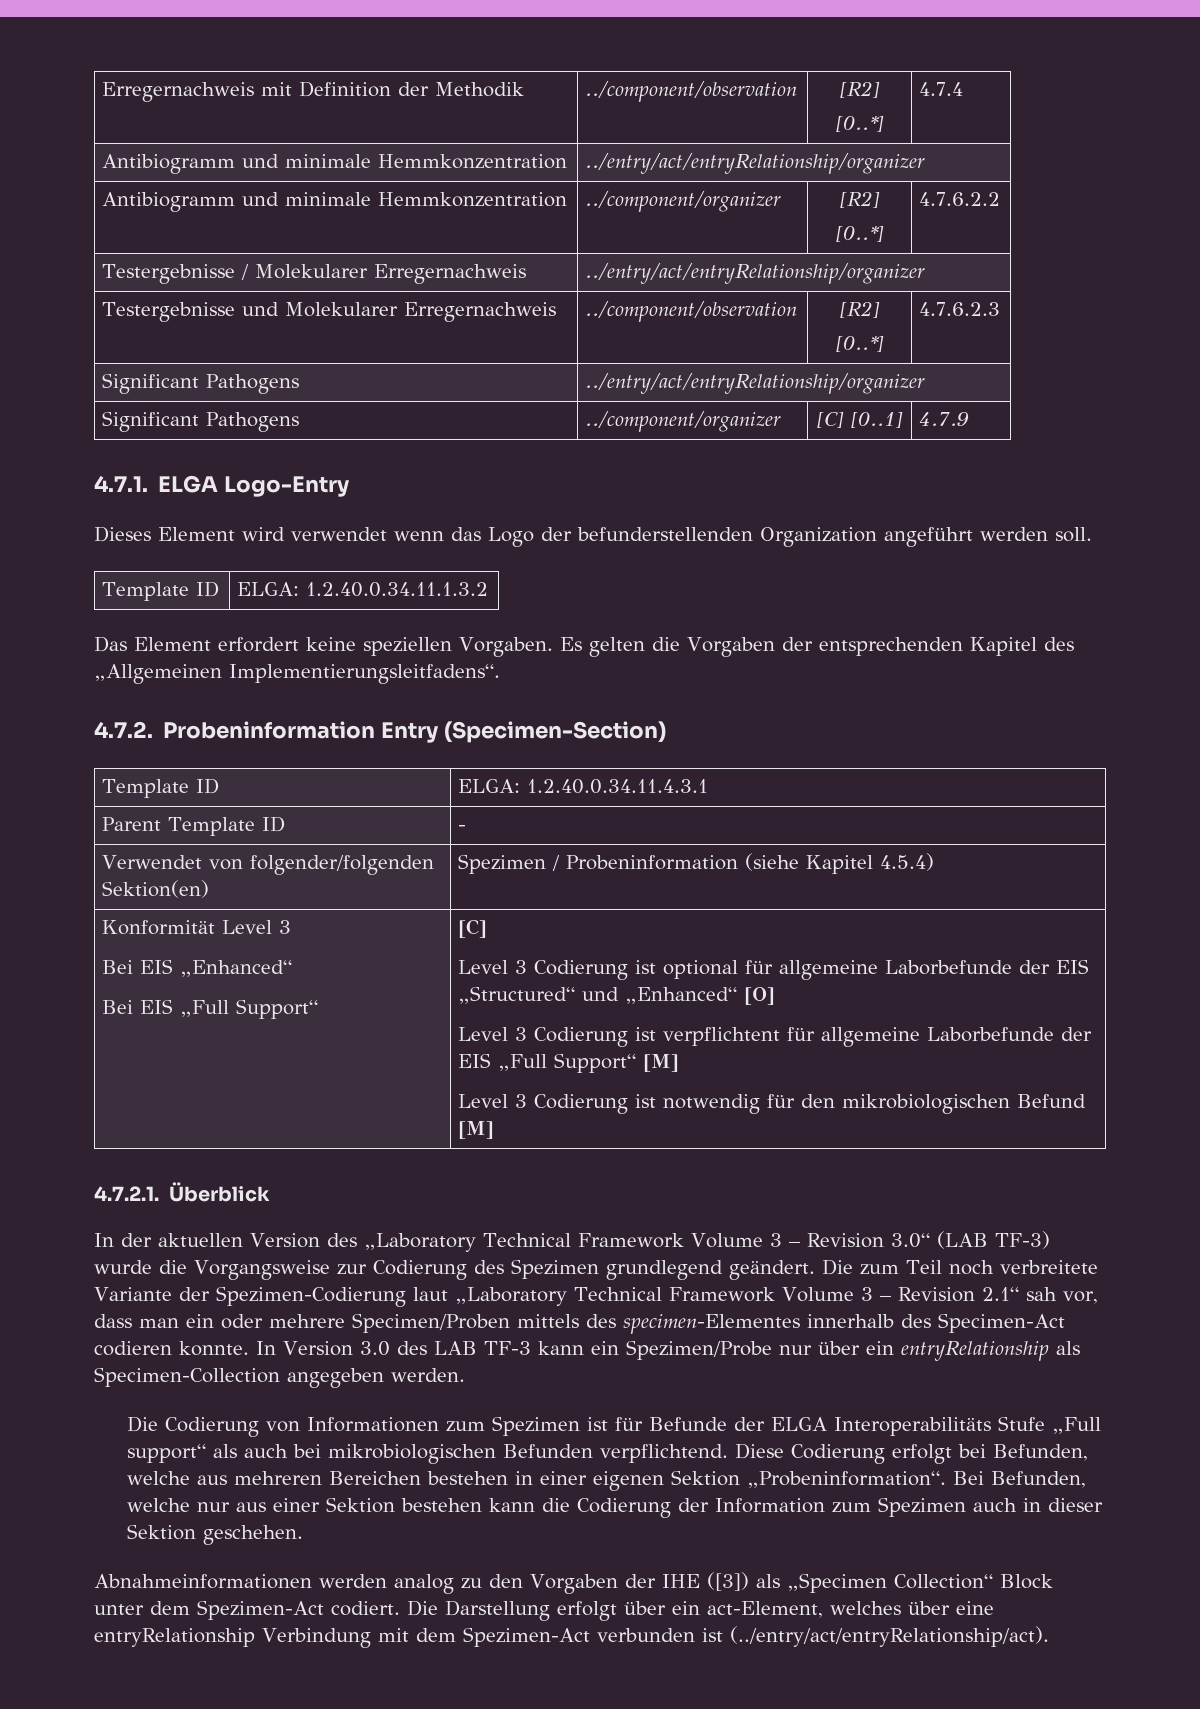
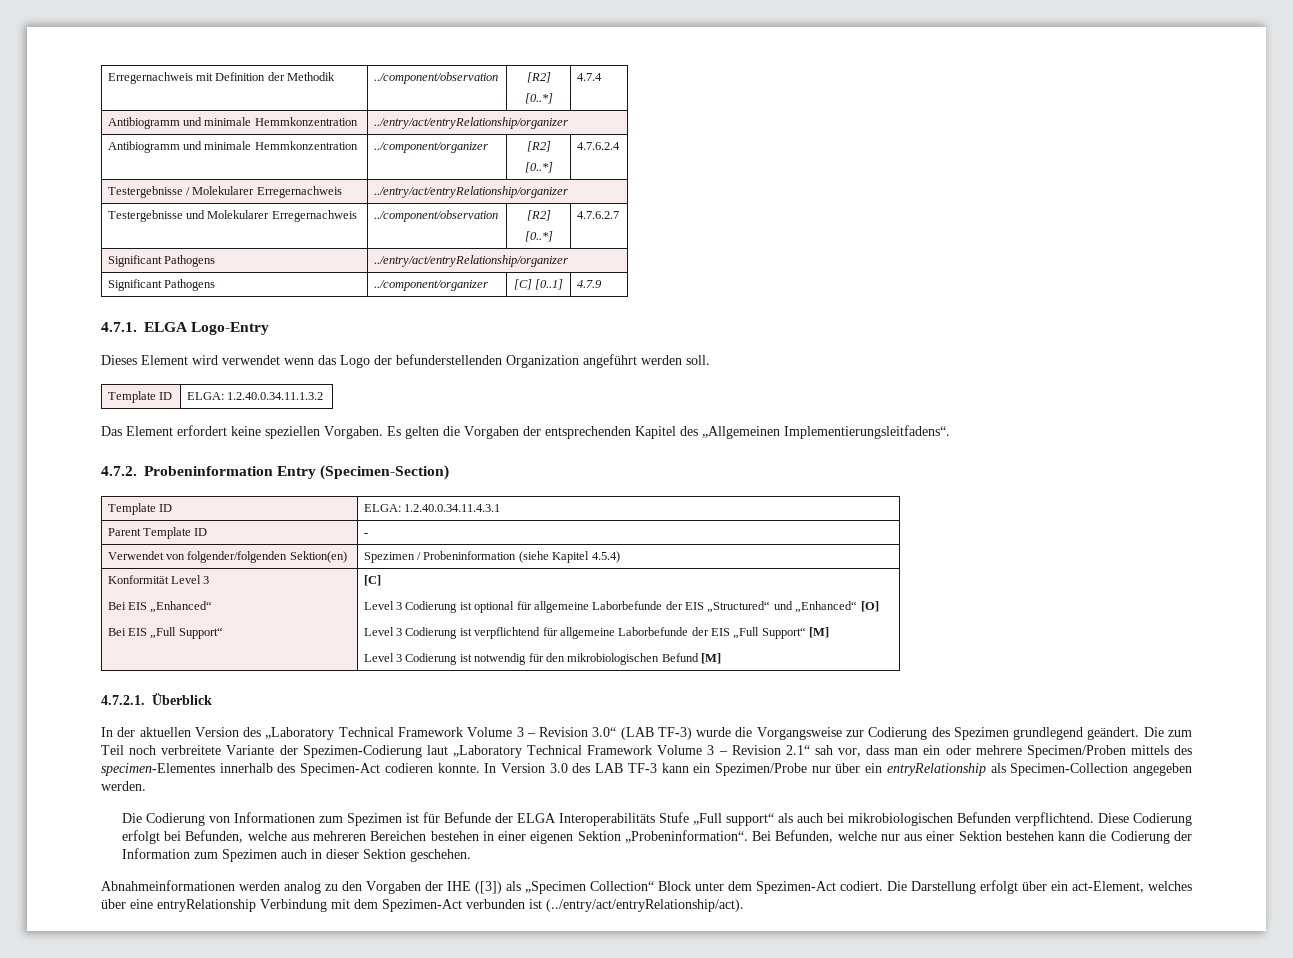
[919,192,1001,206] 4.7.6.2.2 -> [576,142,620,150] 4.7.6.2.4
[919,302,1001,316] 4.7.6.2.3 -> [576,211,619,219] 4.7.6.2.7
[663,1027,781,1046] verpflichtent -> [474,627,541,639] verpflichtend

